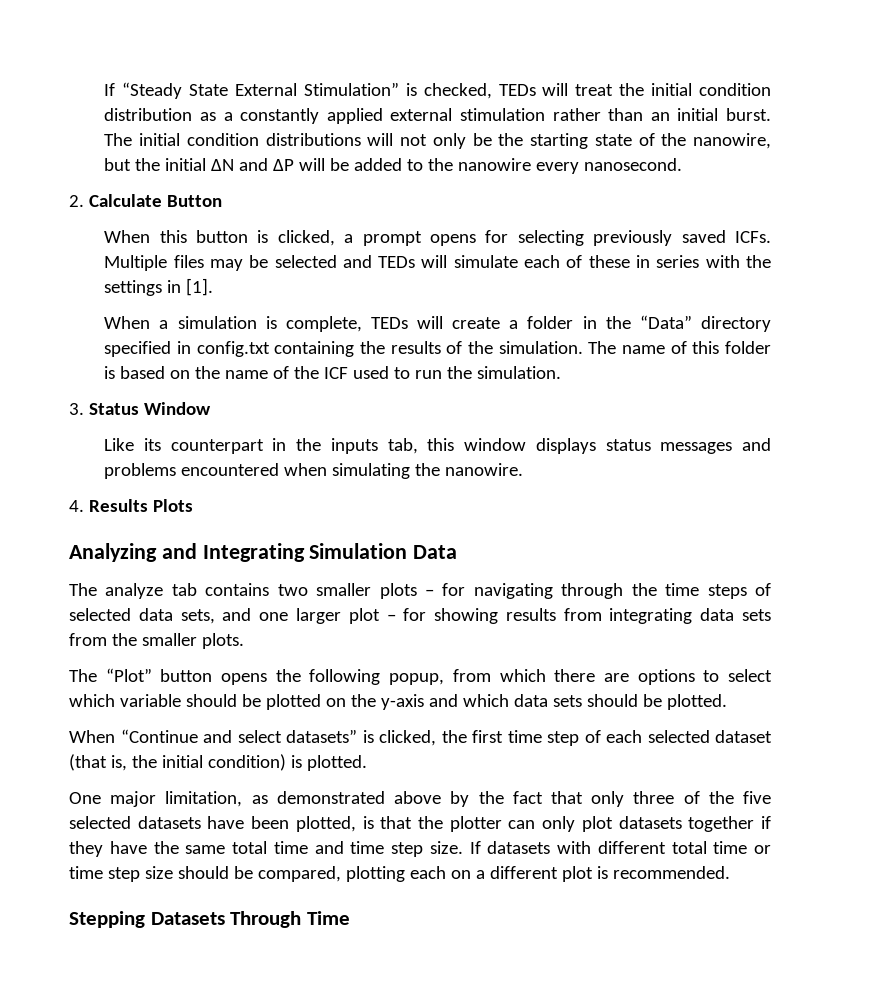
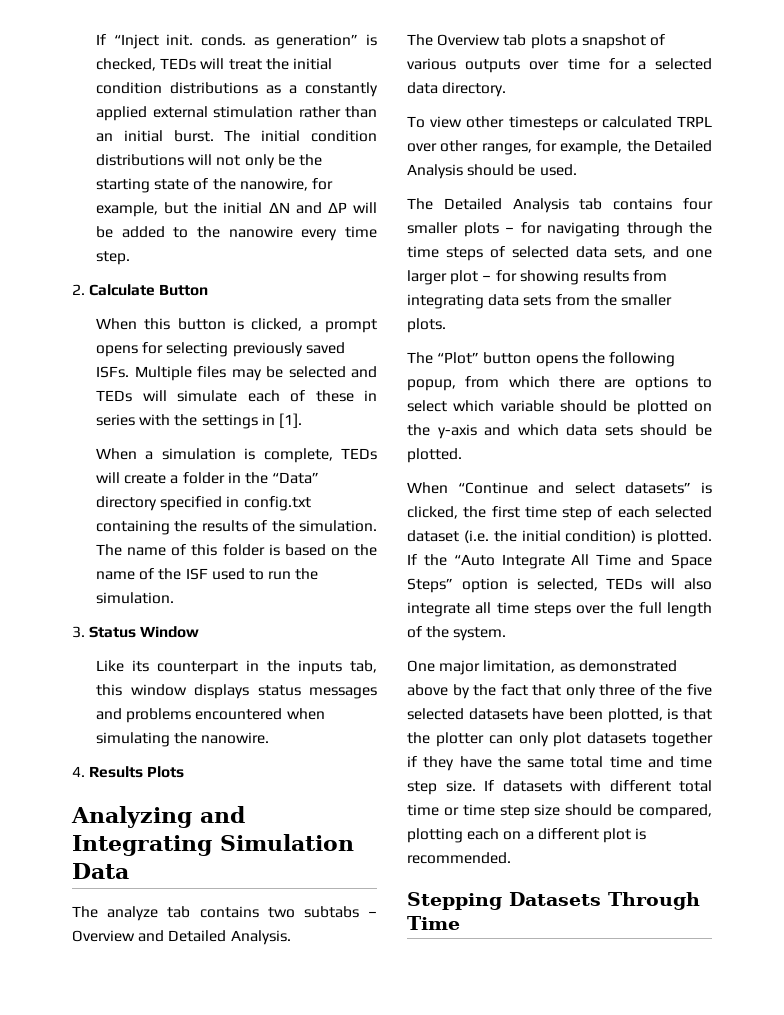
[104,82,399,99] If “Steady State External Stimulation” -> [96,34,359,49] If “Inject init. conds. as generation”
[104,108,193,121] distribution -> [170,82,259,94] distributions
(771, 141) none -> [312,178,334,190] [96,202,159,217] for example,
[584,158,683,171] nanosecond. -> [345,226,377,238] [96,251,131,265] time step.
[734,231,771,243] ICFs. -> [96,366,130,378] ISFs.
[324,367,349,379] ICF -> [185,568,208,580] ISF
(308, 590) none -> [303,906,377,918] [72,930,291,945] [407,34,666,49] [407,58,712,73] [407,82,507,97] [407,116,712,131] [407,140,712,155] [407,164,577,179] [407,198,713,213] subtabs – Overview and Detailed Analysis. // The Overview tab plots a snapshot of various outputs over time for a selected data directory. // To view other timesteps or calculated TRPL over other ranges, for example, the Detailed Analysis should be used. // The Detailed Analysis tab contains four
[69,754,127,771] (that is, -> [463,530,489,543] (i.e.
(367, 763) none -> [407,554,712,569] [407,578,712,593] [407,602,712,617] [407,626,507,641] If the “Auto Integrate All Time and Space Steps” option is selected, TEDs will also integrate all time steps over the full length of the system.

